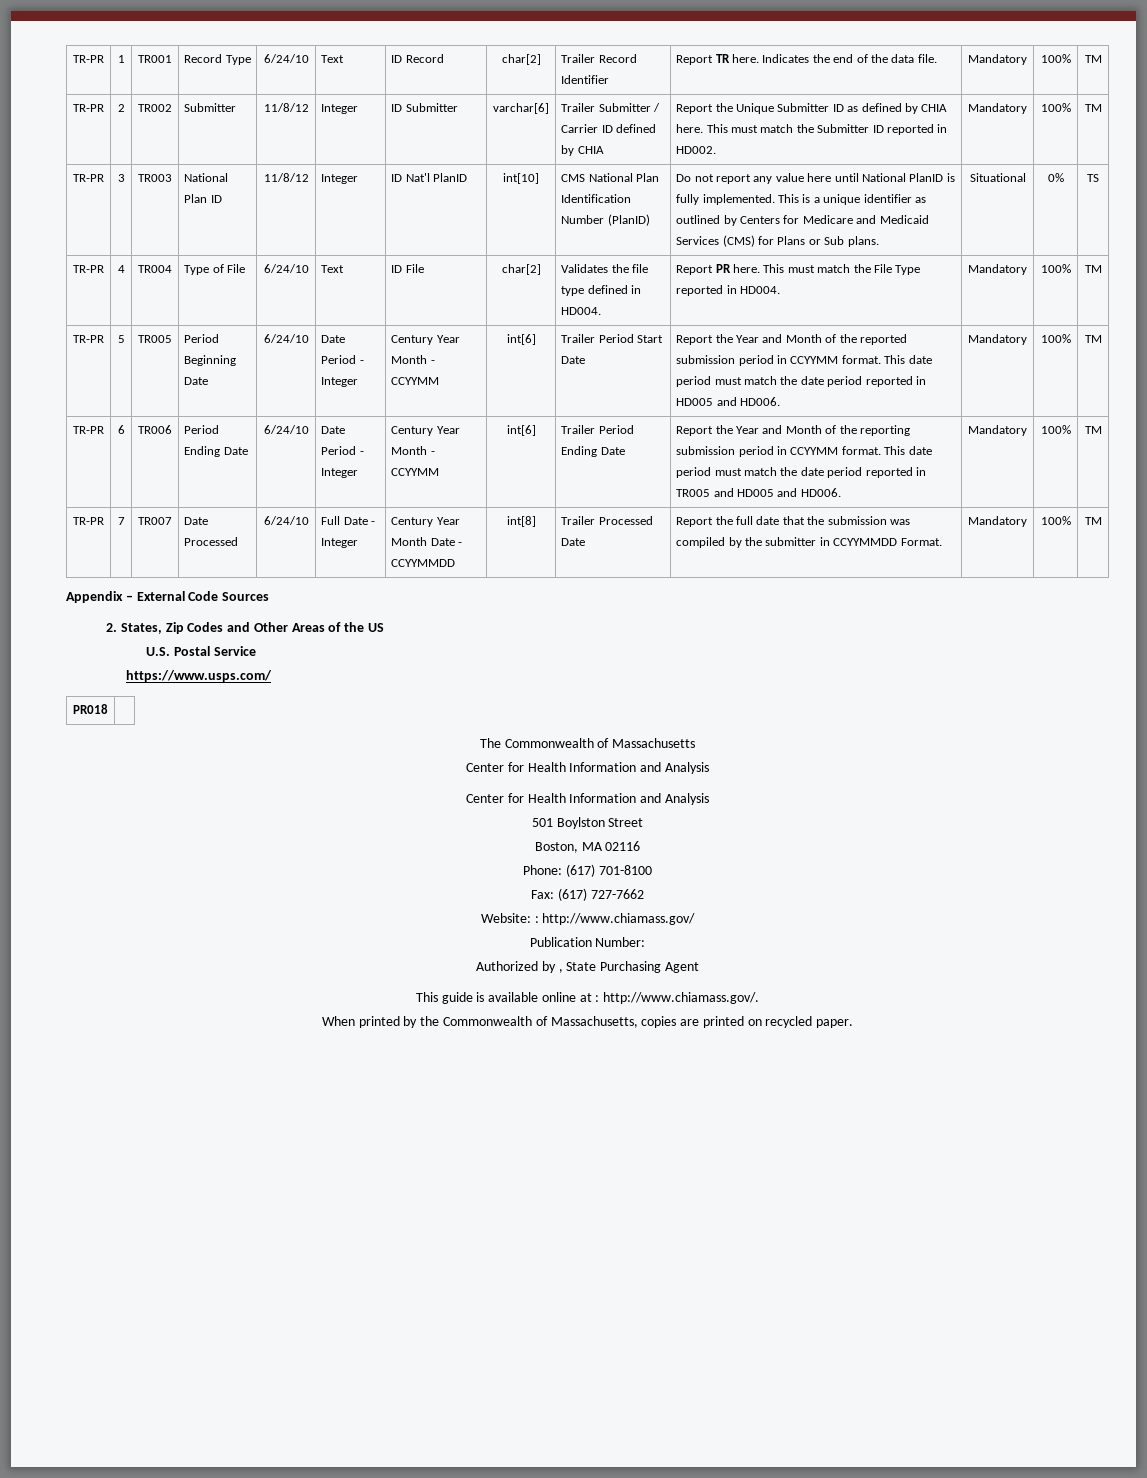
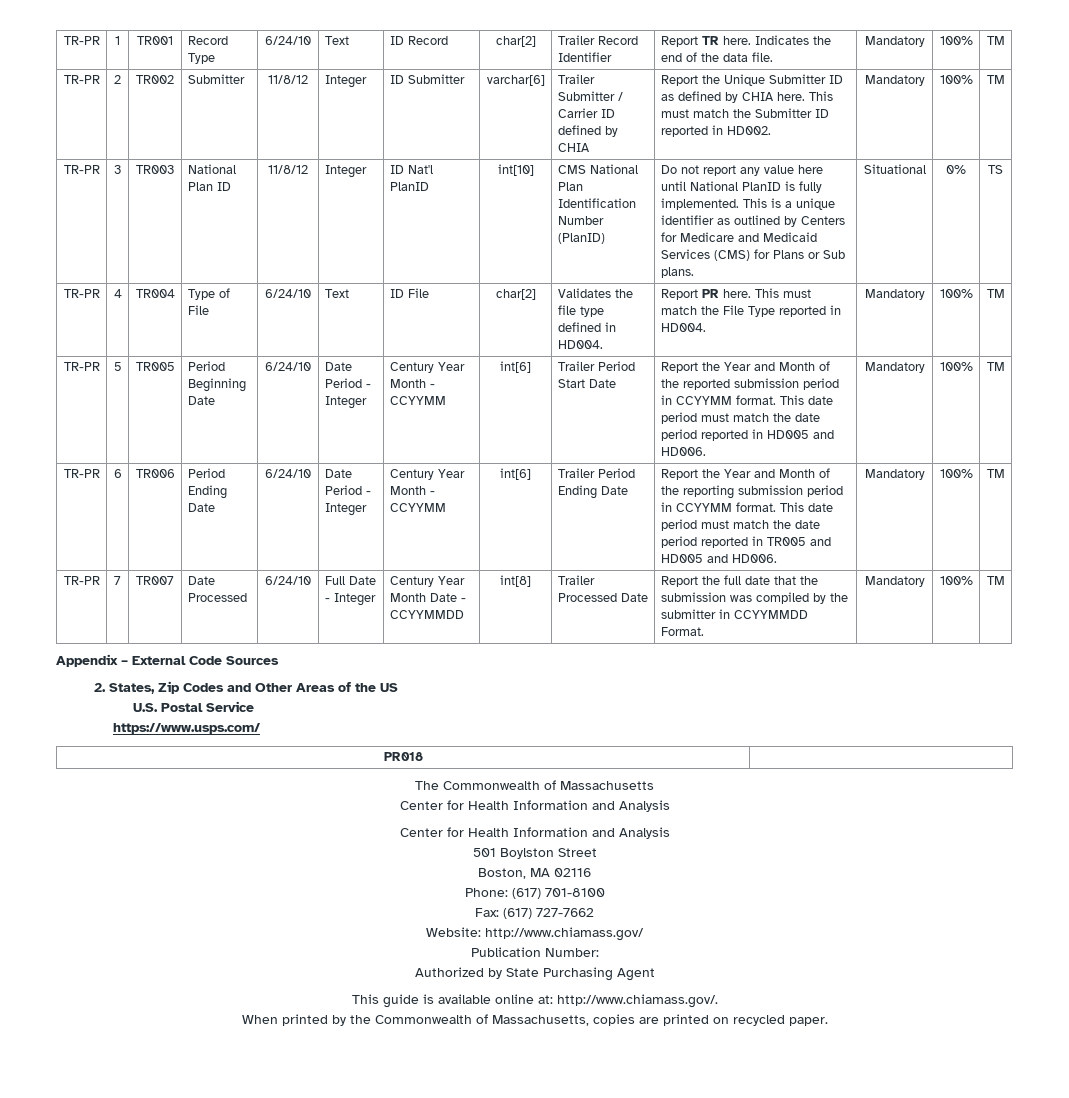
[534,916,539,923] : -> (481, 932) none
[558,969,563,973] , -> (502, 973) none
[579,993,600,1002] at : -> [537,995,553,1004] at:

